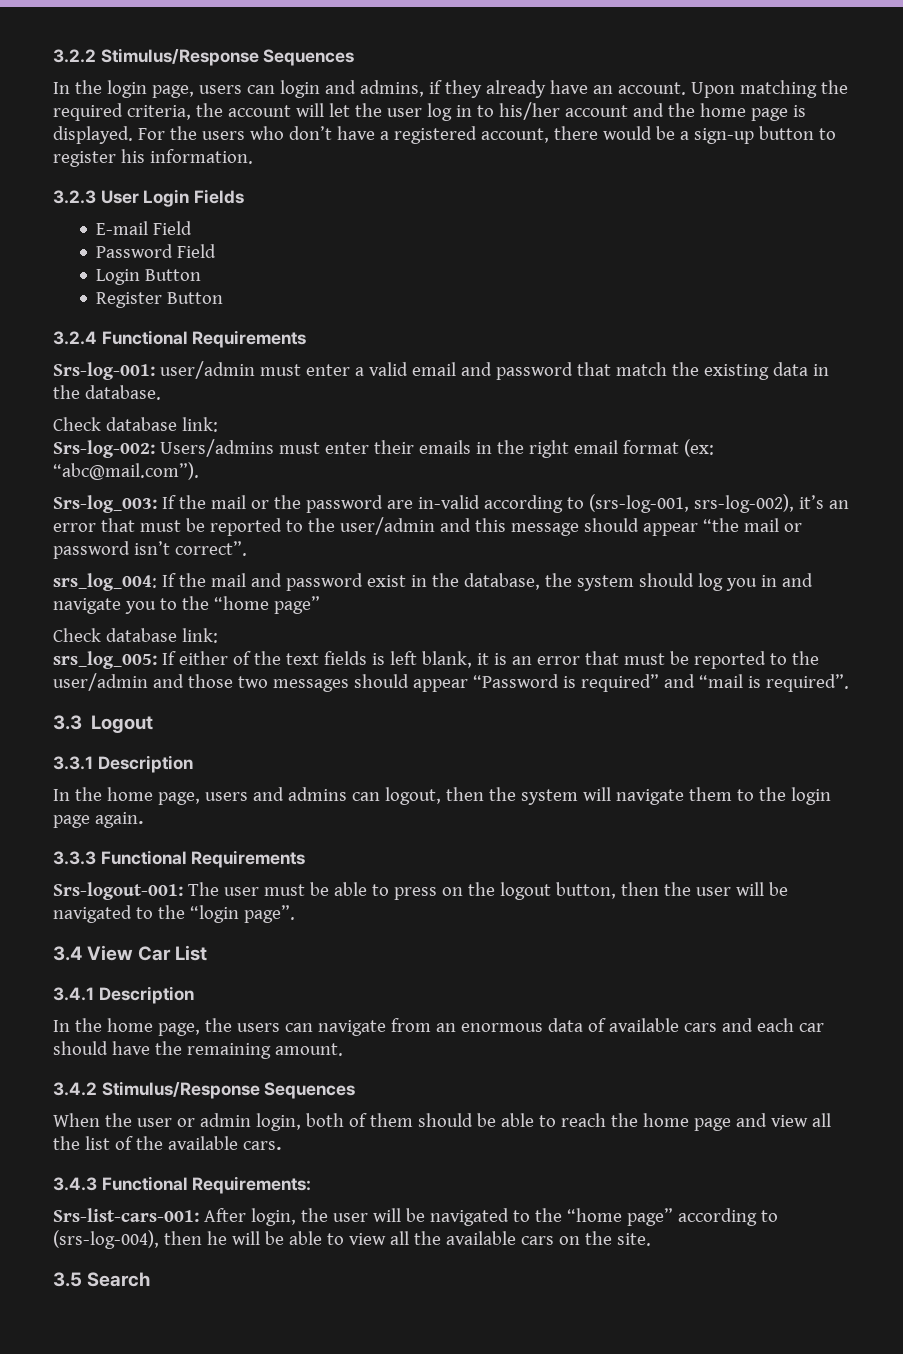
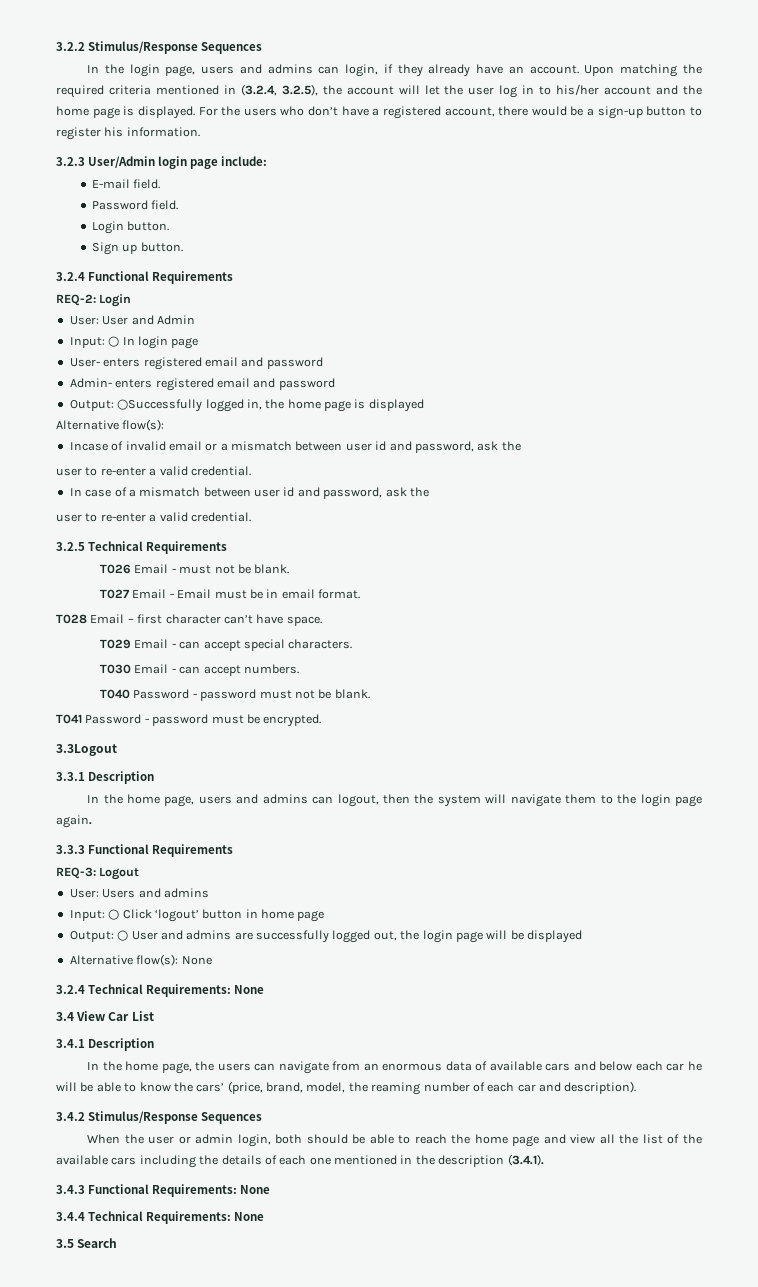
[246,80,424,98] can login and admins, -> [239,64,379,77] and admins can login,
[126,105,191,120] criteria, -> [108,84,318,96] criteria mentioned in (3.2.4, 3.2.5),
[100,189,245,207] User Login Fields -> [88,156,268,169] User/Admin login page include:
[153,221,193,235] [96,244,217,258] [96,269,202,285] [96,292,224,308] Field // Password Field // Login Button // Register Button -> [133,179,161,189] [91,200,179,210] [91,221,170,234] [91,242,183,255] field. // Password field. // Login button. // Sign up button.
[53,361,829,380] [53,385,161,400] [53,417,218,432] [53,439,714,458] [53,462,199,480] [53,494,849,513] [53,517,802,536] [53,541,247,559] [53,573,813,591] [53,596,320,614] [53,628,218,643] [53,651,819,669] [53,673,849,692] [53,715,154,733] Srs-log-001: user/admin must enter a valid email and password that match the existing data in the database. // Check database link: // Srs-log-002: Users/admins must enter their emails in the right email format (ex: “abc@mail.com”). // Srs-log_003: If the mail or the password are in-valid according to (srs-log-001, srs-log-002), it’s an error that must be reported to the user/admin and this message should appear “the mail or password isn’t correct”. // srs_log_004: If the mail and password exist in the database, the system should log you in and navigate you to the “home page” // Check database link: // srs_log_005: If either of the text fields is left blank, it is an error that must be reported to the user/admin and those two messages should appear “Password is required” and “mail is required”. // 3.3 Logout -> [56,294,132,307] [69,315,195,325] [69,336,199,349] [69,357,323,370] [69,378,335,391] [69,399,424,412] [56,419,165,431] [69,441,521,453] [56,466,251,476] [69,487,429,499] [56,512,251,522] [56,541,228,554] [100,564,290,574] [100,589,361,599] [56,614,322,626] [100,639,353,651] [100,664,299,676] [100,689,370,701] [56,714,322,727] [56,744,117,756] REQ-2: Login // User: User and Admin // Input: ○ In login page // User- enters registered email and password // Admin- enters registered email and password // Output: ○Successfully logged in, the home page is displayed // Alternative flow(s): // Incase of invalid email or a mismatch between user id and password, ask the // user to re-enter a valid credential. // In case of a mismatch between user id and password, ask the // user to re-enter a valid credential. // 3.2.5 Technical Requirements // T026 Email - must not be blank. // T027 Email - Email must be in email format. // T028 Email – first character can’t have space. // T029 Email - can accept special characters. // T030 Email - can accept numbers. // T040 Password - password must not be blank. // T041 Password - password must be encrypted. // 3.3Logout
[53,882,788,900] [53,905,295,923] Srs-logout-001: The user must be able to press on the logout button, then the user will be navigated to the “login page”. -> [56,867,140,880] [69,888,209,898] [69,909,325,922] [69,930,582,943] [69,954,212,966] [56,984,265,997] REQ-3: Logout // User: Users and admins // Input: ○ Click ‘logout’ button in home page // Output: ○ User and admins are successfully logged out, the login page will be displayed // Alternative flow(s): None // 3.2.4 Technical Requirements: None
[756,1018,824,1032] [53,1041,343,1059] each car should have the remaining amount. -> [599,1061,703,1071] [56,1081,637,1095] below each car he will be able to know the cars’ (price, brand, model, the reaming number of each car and description).
[348,1113,413,1127] of them -> (303, 1139) none
[242,1141,281,1150] [53,1176,312,1194] [53,1208,778,1226] [53,1230,651,1249] cars. // 3.4.3 Functional Requirements: // Srs-list-cars-001: After login, the user will be navigated to the “home page” according to (srs-log-004), then he will be able to view all the available cars on the site. -> [111,1154,544,1168] [56,1184,271,1197] [56,1211,265,1224] cars including the details of each one mentioned in the description (3.4.1). // 3.4.3 Functional Requirements: None // 3.4.4 Technical Requirements: None

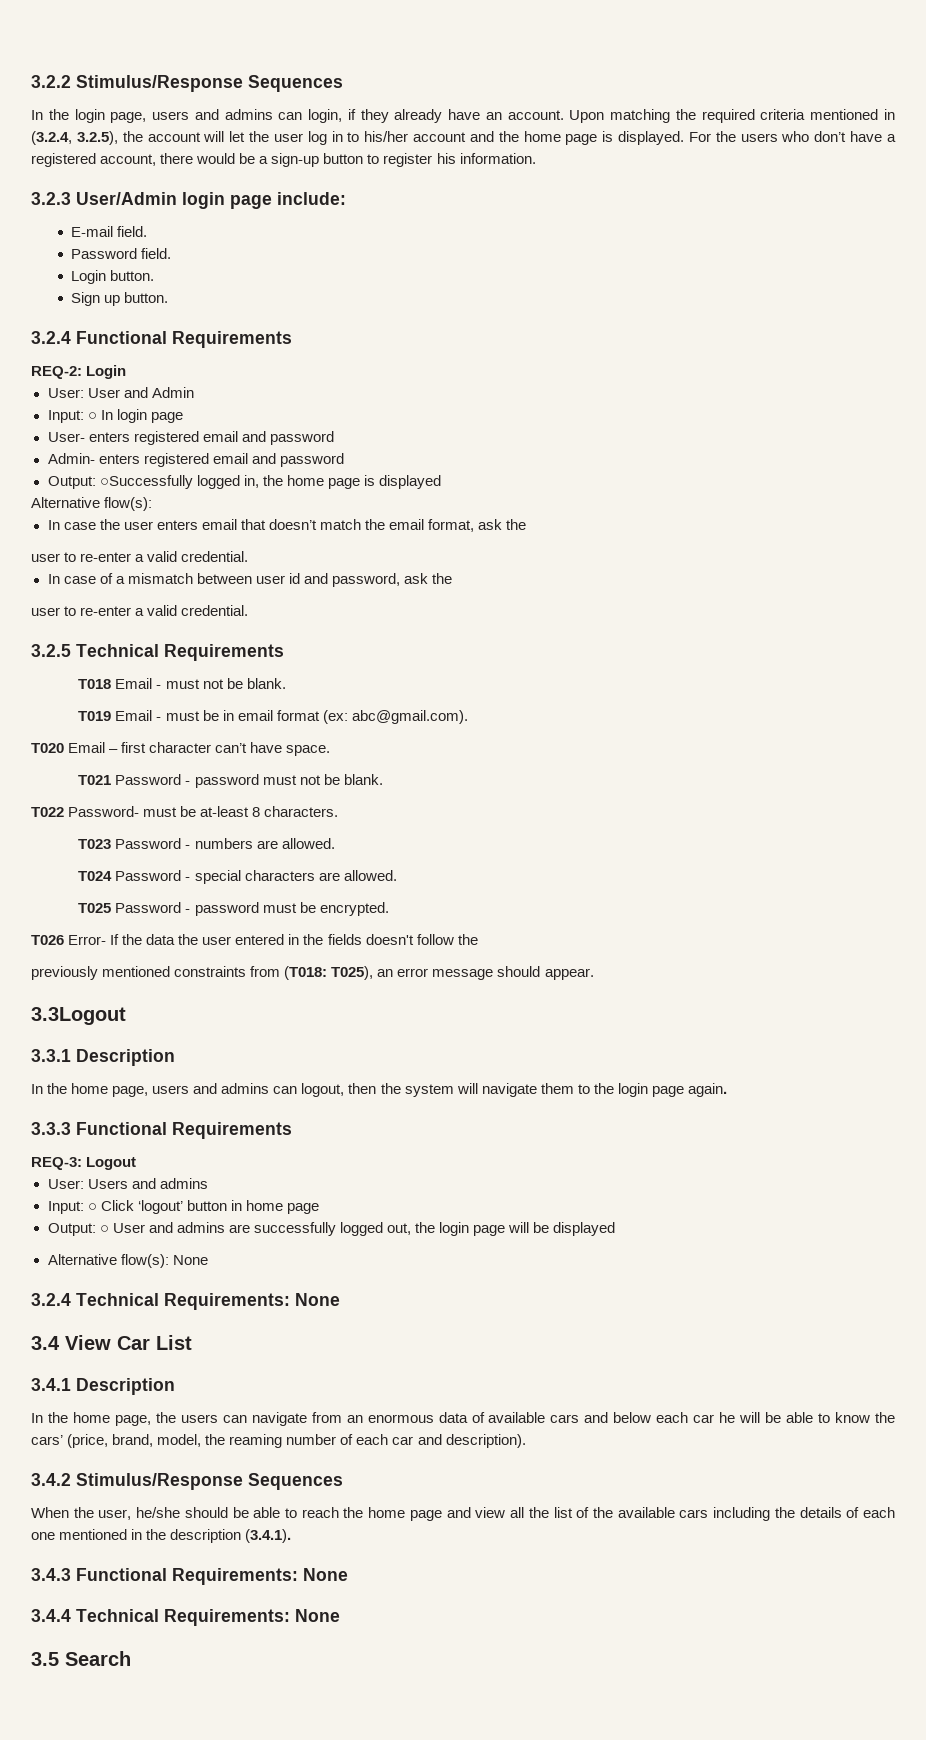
[69,441,474,453] Incase of invalid email or a mismatch between user id and password, -> [47,519,475,532] In case the user enters email that doesn’t match the email format,
[100,564,132,574] T026 -> [78,679,112,689] T018
[100,589,212,599] T027 Email - Email -> [78,710,162,721] T019 Email -
[318,589,361,599] [56,614,87,624] format. // T028 -> [276,710,468,724] [31,743,64,753] format (ex: abc@gmail.com). // T020
[100,639,353,651] [100,664,299,676] [100,689,131,699] T029 Email - can accept special characters. // T030 Email - can accept numbers. // T040 -> [78,775,112,785] T021
[56,714,82,724] T041 -> [31,806,339,817] [78,838,335,849] [78,870,397,884] [78,903,112,913] T022 Password- must be at-least 8 characters. // T023 Password - numbers are allowed. // T024 Password - special characters are allowed. // T025
(322, 720) none -> [31,934,478,945] [31,966,594,980] // T026 Error- If the data the user entered in the fields doesn't follow the // previously mentioned constraints from (T018: T025), an error message should appear.
[148,1134,303,1147] user or admin login, both -> [98,1507,181,1520] user, he/she

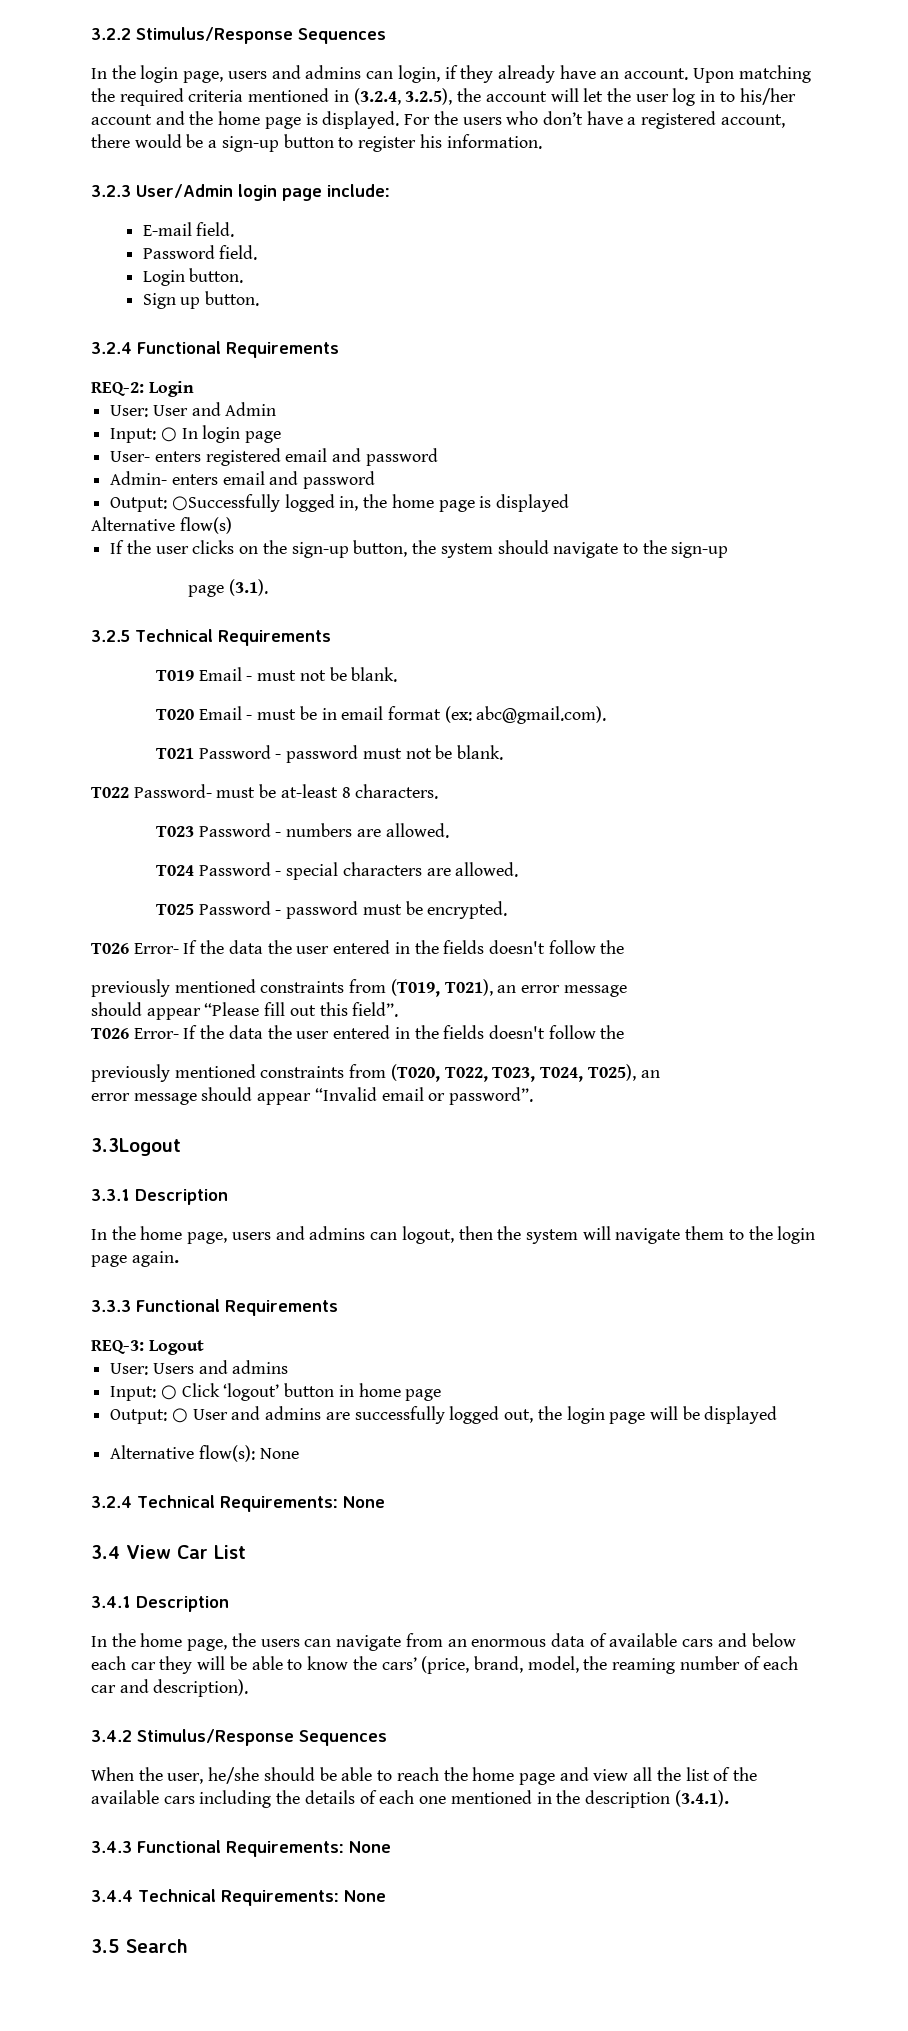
[143,453,209,467] registered -> (218, 479) none
[104,497,153,511] [47,519,527,532] [31,551,249,562] [47,573,453,587] [31,605,249,616] flow(s): // In case the user enters email that doesn’t match the email format, ask the // user to re-enter a valid credential. // In case of a mismatch between user id and password, ask the // user to re-enter a valid credential. -> [179,517,232,534] [110,540,729,558] [188,579,269,597] flow(s) // If the user clicks on the sign-up button, the system should navigate to the sign-up // page (3.1).
[78,679,112,689] T018 -> [155,670,194,681] T019
[78,711,112,721] T019 -> [155,709,194,720] T020
[31,742,331,756] // T020 Email – first character can’t have space. -> (607, 715) none
[284,966,374,980] (T018: T025), -> [390,979,493,997] (T019, T021),
[497,966,594,980] should appear. -> [91,1002,399,1020] [91,1025,625,1039] [91,1064,660,1082] [91,1087,534,1105] // should appear “Please fill out this field”. // T026 Error- If the data the user entered in the fields doesn't follow the // previously mentioned constraints from (T020, T022, T023, T024, T025), an // error message should appear “Invalid email or password”.
[719,1412,736,1423] he -> [159,1656,193,1674] they

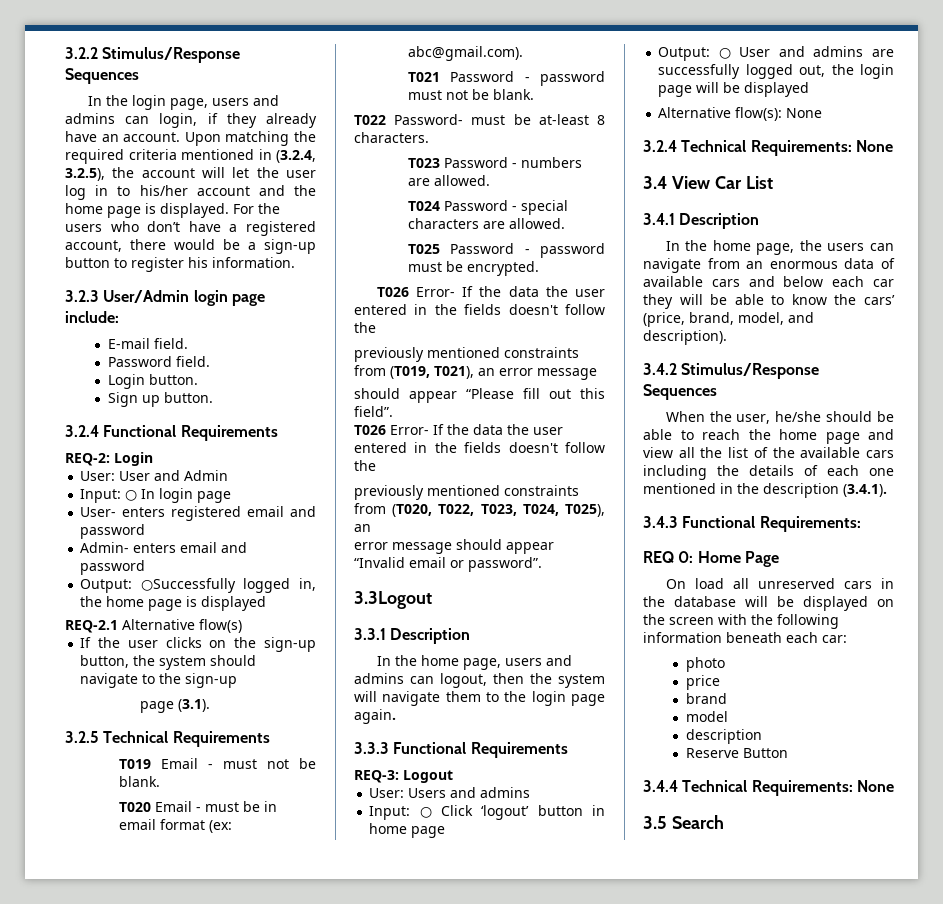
(570, 503) none -> [65,620,118,633] REQ-2.1
[583,1656,799,1674] [91,1685,116,1693] the reaming number of each car -> (784, 318) none
[226,1841,391,1857] Requirements: None -> [759,516,861,532] [643,551,779,567] [665,578,894,589] [643,596,894,611] [643,614,839,629] [643,632,847,643] [685,657,725,672] [685,675,720,690] [685,693,727,704] [685,711,728,722] [685,729,762,744] [685,748,788,758] Requirements: // REQ 0: Home Page // On load all unreserved cars in the database will be displayed on the screen with the following information beneath each car: // photo // price // brand // model // description // Reserve Button

